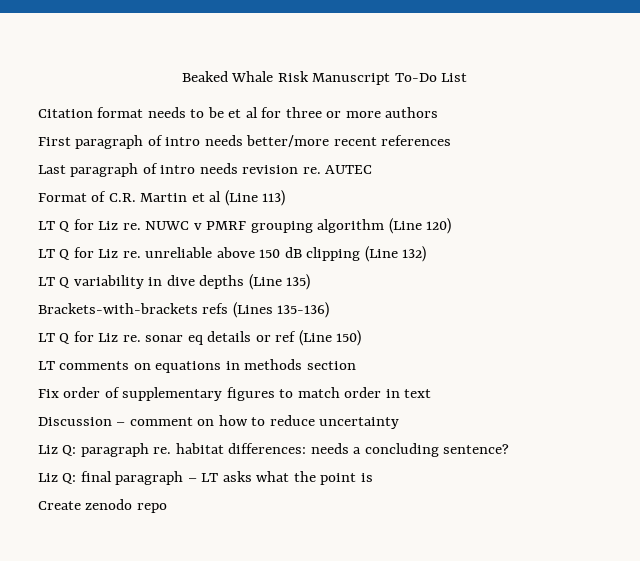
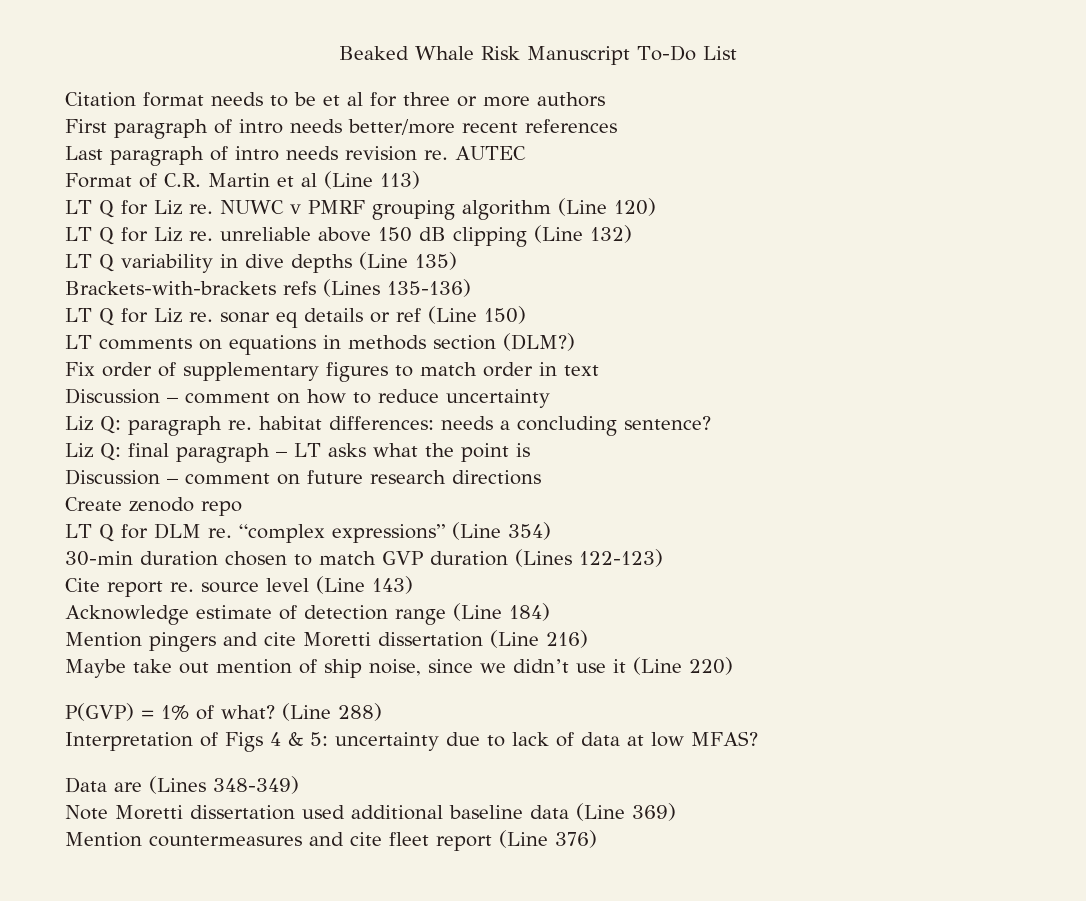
(356, 365) none -> [502,333,575,351] (DLM?)
[38,499,167,513] Create zenodo repo -> [65,469,541,485] [65,497,242,516] [65,522,551,543] [65,549,663,567] [65,576,413,597] [65,603,550,625] [65,630,588,652] [65,657,733,678] [65,703,382,721] [65,731,758,752] [65,776,299,794] [65,803,676,821] [65,830,597,851] Discussion – comment on future research directions // Create zenodo repo // LT Q for DLM re. “complex expressions” (Line 354) // 30-min duration chosen to match GVP duration (Lines 122-123) // Cite report re. source level (Line 143) // Acknowledge estimate of detection range (Line 184) // Mention pingers and cite Moretti dissertation (Line 216) // Maybe take out mention of ship noise, since we didn’t use it (Line 220) // P(GVP) = 1% of what? (Line 288) // Interpretation of Figs 4 & 5: uncertainty due to lack of data at low MFAS? // Data are (Lines 348-349) // Note Moretti dissertation used additional baseline data (Line 369) // Mention countermeasures and cite fleet report (Line 376)

